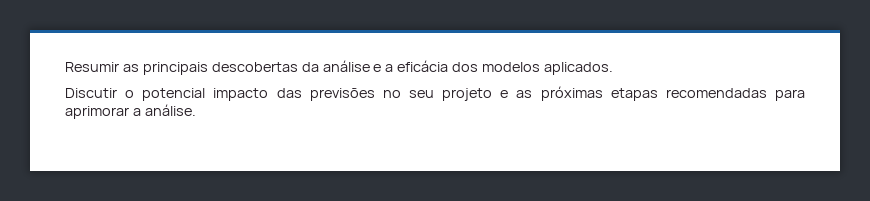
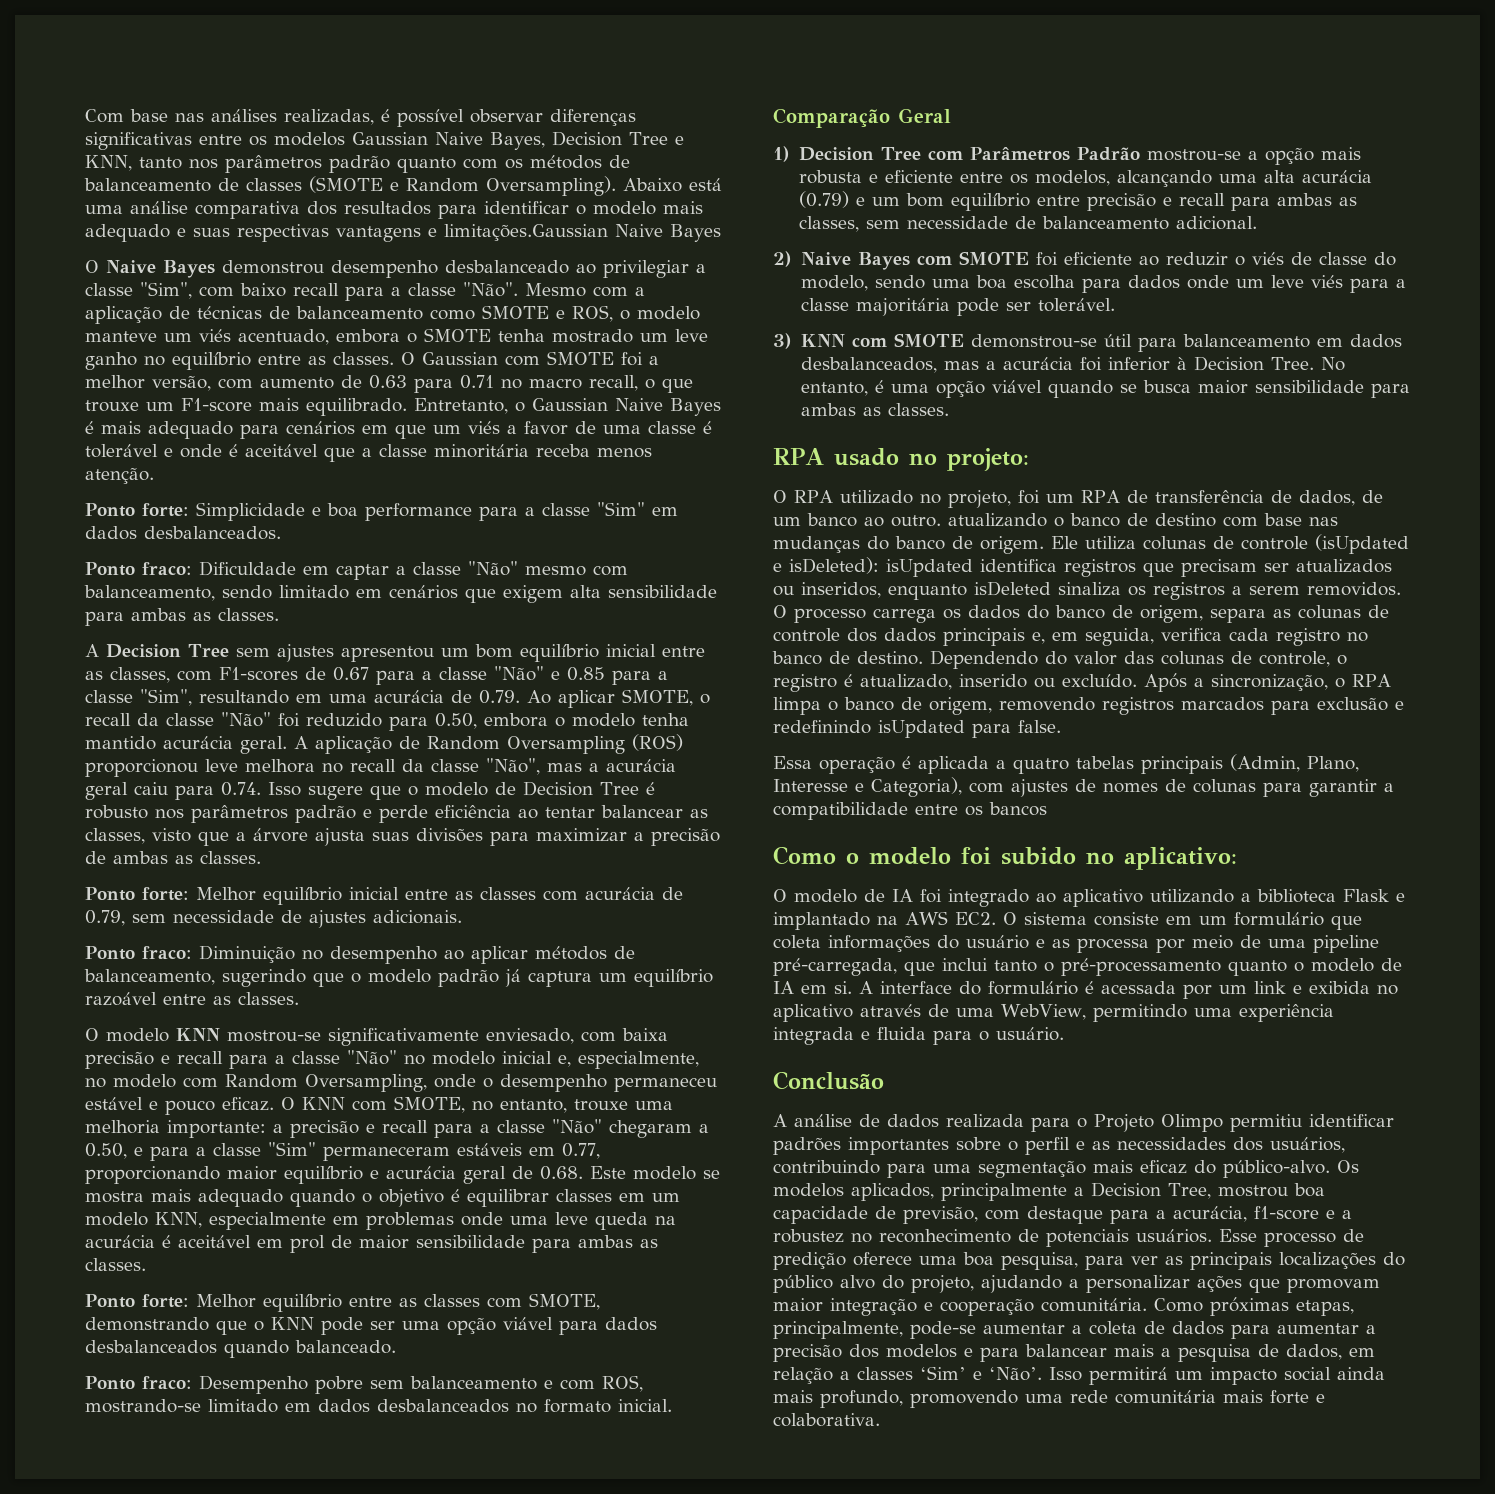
[65,60,614,75] [65,86,805,101] [65,104,196,119] Resumir as principais descobertas da análise e a eficácia dos modelos aplicados. // Discutir o potencial impacto das previsões no seu projeto e as próximas etapas recomendadas para aprimorar a análise. -> [85,109,636,127] [85,131,684,150] [85,155,630,173] [84,176,722,196] [85,201,703,219] [85,224,721,242] [85,260,706,278] [85,282,645,301] [85,305,700,324] [85,328,708,345] [85,351,659,370] [85,375,693,393] [85,398,721,416] [85,421,712,439] [85,444,652,462] [85,468,154,484] [85,502,678,521] [85,526,281,540] [85,561,628,580] [84,585,717,603] [85,608,279,626] [85,644,705,662] [85,666,668,685] [85,689,710,708] [85,712,689,731] [85,734,683,754] [85,758,676,777] [85,781,655,800] [85,805,708,823] [85,828,720,846] [85,851,261,864] [85,887,683,905] [85,910,462,928] [85,945,635,964] [84,969,713,987] [85,992,299,1006] [85,1028,668,1046] [85,1050,699,1069] [85,1074,717,1092] [85,1096,673,1115] [85,1119,709,1138] [85,1142,600,1161] [85,1166,720,1184] [85,1189,680,1207] [85,1212,676,1230] [85,1235,658,1253] [85,1258,146,1271] [85,1293,600,1312] [85,1317,657,1335] [85,1340,396,1358] [85,1375,643,1394] [85,1399,672,1413] [773,108,951,128] [773,146,1362,165] [798,170,1372,187] [798,191,1357,211] [798,216,1257,232] [773,251,1396,270] [800,275,1406,293] [800,298,1115,316] [773,333,1402,352] [800,356,1346,373] [800,380,1410,398] [800,403,949,416] [773,448,1029,471] [773,490,1383,508] [773,513,1338,527] [773,534,1409,554] [773,557,1392,577] [773,581,1401,600] [773,605,1389,623] [773,628,1368,646] [772,650,1347,669] [773,673,1391,692] [773,697,1404,715] [773,720,1061,738] [773,754,1359,774] [773,777,1394,797] [773,802,1047,820] [773,846,1237,870] [773,889,1405,907] [773,911,1362,930] [773,935,1379,953] [773,958,1402,976] [773,981,1398,999] [773,1004,1334,1022] [773,1027,1064,1045] [773,1071,884,1090] [773,1114,1394,1132] [773,1137,1345,1155] [773,1160,1359,1178] [773,1182,1325,1201] [773,1206,1352,1224] [773,1229,1364,1247] [773,1252,1405,1270] [773,1275,1380,1293] [773,1297,1354,1316] [773,1321,1376,1339] [773,1344,1375,1362] [773,1366,1385,1385] [773,1390,1325,1408] [773,1413,880,1427] Com base nas análises realizadas, é possível observar diferenças significativas entre os modelos Gaussian Naive Bayes, Decision Tree e KNN, tanto nos parâmetros padrão quanto com os métodos de balanceamento de classes (SMOTE e Random Oversampling). Abaixo está uma análise comparativa dos resultados para identificar o modelo mais adequado e suas respectivas vantagens e limitações.Gaussian Naive Bayes // O Naive Bayes demonstrou desempenho desbalanceado ao privilegiar a classe "Sim", com baixo recall para a classe "Não". Mesmo com a aplicação de técnicas de balanceamento como SMOTE e ROS, o modelo manteve um viés acentuado, embora o SMOTE tenha mostrado um leve ganho no equilíbrio entre as classes. O Gaussian com SMOTE foi a melhor versão, com aumento de 0.63 para 0.71 no macro recall, o que trouxe um F1-score mais equilibrado. Entretanto, o Gaussian Naive Bayes é mais adequado para cenários em que um viés a favor de uma classe é tolerável e onde é aceitável que a classe minoritária receba menos atenção. // Ponto forte: Simplicidade e boa performance para a classe "Sim" em dados desbalanceados. // Ponto fraco: Dificuldade em captar a classe "Não" mesmo com balanceamento, sendo limitado em cenários que exigem alta sensibilidade para ambas as classes. // A Decision Tree sem ajustes apresentou um bom equilíbrio inicial entre as classes, com F1-scores de 0.67 para a classe "Não" e 0.85 para a classe "Sim", resultando em uma acurácia de 0.79. Ao aplicar SMOTE, o recall da classe "Não" foi reduzido para 0.50, embora o modelo tenha mantido acurácia geral. A aplicação de Random Oversampling (ROS) proporcionou leve melhora no recall da classe "Não", mas a acurácia geral caiu para 0.74. Isso sugere que o modelo de Decision Tree é robusto nos parâmetros padrão e perde eficiência ao tentar balancear as classes, visto que a árvore ajusta suas divisões para maximizar a precisão de ambas as classes. // Ponto forte: Melhor equilíbrio inicial entre as classes com acurácia de 0.79, sem necessidade de ajustes adicionais. // Ponto fraco: Diminuição no desempenho ao aplicar métodos de balanceamento, sugerindo que o modelo padrão já captura um equilíbrio razoável entre as classes. // O modelo KNN mostrou-se significativamente enviesado, com baixa precisão e recall para a classe "Não" no modelo inicial e, especialmente, no modelo com Random Oversampling, onde o desempenho permaneceu estável e pouco eficaz. O KNN com SMOTE, no entanto, trouxe uma melhoria importante: a precisão e recall para a classe "Não" chegaram a 0.50, e para a classe "Sim" permaneceram estáveis em 0.77, proporcionando maior equilíbrio e acurácia geral de 0.68. Este modelo se mostra mais adequado quando o objetivo é equilibrar classes em um modelo KNN, especialmente em problemas onde uma leve queda na acurácia é aceitável em prol de maior sensibilidade para ambas as classes. // Ponto forte: Melhor equilíbrio entre as classes com SMOTE, demonstrando que o KNN pode ser uma opção viável para dados desbalanceados quando balanceado. // Ponto fraco: Desempenho pobre sem balanceamento e com ROS, mostrando-se limitado em dados desbalanceados no formato inicial. // Comparação Geral // 1) Decision Tree com Parâmetros Padrão mostrou-se a opção mais robusta e eficiente entre os modelos, alcançando uma alta acurácia (0.79) e um bom equilíbrio entre precisão e recall para ambas as classes, sem necessidade de balanceamento adicional. // 2) Naive Bayes com SMOTE foi eficiente ao reduzir o viés de classe do modelo, sendo uma boa escolha para dados onde um leve viés para a classe majoritária pode ser tolerável. // 3) KNN com SMOTE demonstrou-se útil para balanceamento em dados desbalanceados, mas a acurácia foi inferior à Decision Tree. No entanto, é uma opção viável quando se busca maior sensibilidade para ambas as classes. // RPA usado no projeto: // O RPA utilizado no projeto, foi um RPA de transferência de dados, de um banco ao outro. atualizando o banco de destino com base nas mudanças do banco de origem. Ele utiliza colunas de controle (isUpdated e isDeleted): isUpdated identifica registros que precisam ser atualizados ou inseridos, enquanto isDeleted sinaliza os registros a serem removidos. O processo carrega os dados do banco de origem, separa as colunas de controle dos dados principais e, em seguida, verifica cada registro no banco de destino. Dependendo do valor das colunas de controle, o registro é atualizado, inserido ou excluído. Após a sincronização, o RPA limpa o banco de origem, removendo registros marcados para exclusão e redefinindo isUpdated para false. // Essa operação é aplicada a quatro tabelas principais (Admin, Plano, Interesse e Categoria), com ajustes de nomes de colunas para garantir a compatibilidade entre os bancos // Como o modelo foi subido no aplicativo: // O modelo de IA foi integrado ao aplicativo utilizando a biblioteca Flask e implantado na AWS EC2. O sistema consiste em um formulário que coleta informações do usuário e as processa por meio de uma pipeline pré-carregada, que inclui tanto o pré-processamento quanto o modelo de IA em si. A interface do formulário é acessada por um link e exibida no aplicativo através de uma WebView, permitindo uma experiência integrada e fluida para o usuário. // Conclusão // A análise de dados realizada para o Projeto Olimpo permitiu identificar padrões importantes sobre o perfil e as necessidades dos usuários, contribuindo para uma segmentação mais eficaz do público-alvo. Os modelos aplicados, principalmente a Decision Tree, mostrou boa capacidade de previsão, com destaque para a acurácia, f1-score e a robustez no reconhecimento de potenciais usuários. Esse processo de predição oferece uma boa pesquisa, para ver as principais localizações do público alvo do projeto, ajudando a personalizar ações que promovam maior integração e cooperação comunitária. Como próximas etapas, principalmente, pode-se aumentar a coleta de dados para aumentar a precisão dos modelos e para balancear mais a pesquisa de dados, em relação a classes ‘Sim’ e ‘Não’. Isso permitirá um impacto social ainda mais profundo, promovendo uma rede comunitária mais forte e colaborativa.

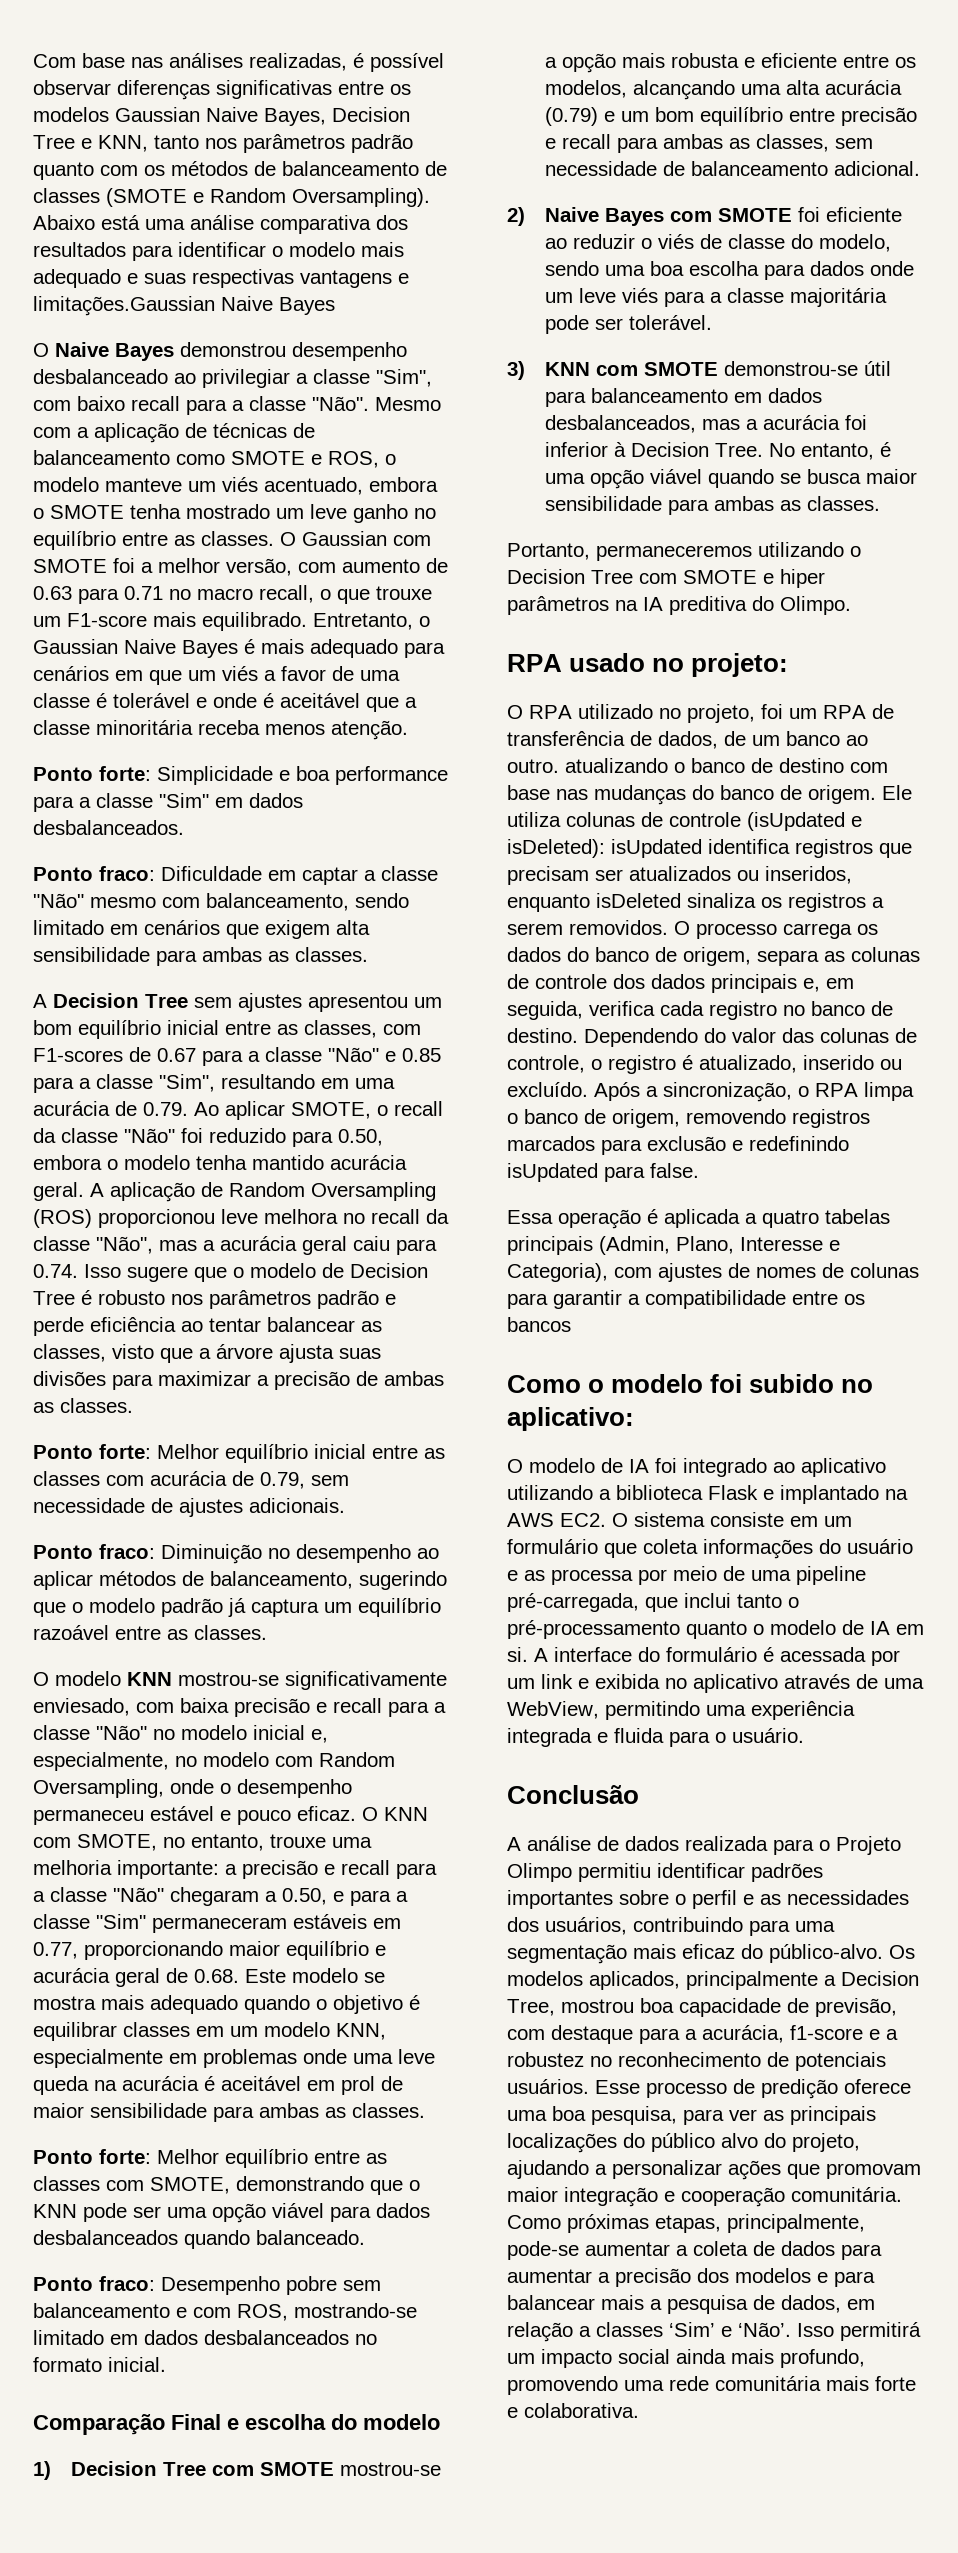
[898,108,951,123] Geral -> [171,2414,440,2430] Final e escolha do modelo
[970,147,1141,161] Parâmetros Padrão -> [259,2462,334,2476] SMOTE
(949, 409) none -> [507,542,861,561] [507,569,825,588] [507,596,851,615] // Portanto, permaneceremos utilizando o Decision Tree com SMOTE e hiper parâmetros na IA preditiva do Olimpo.

